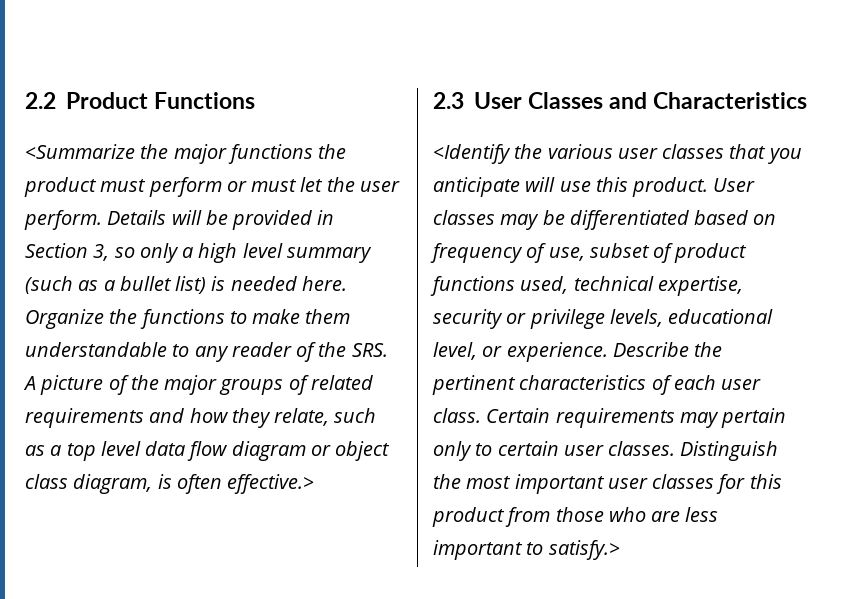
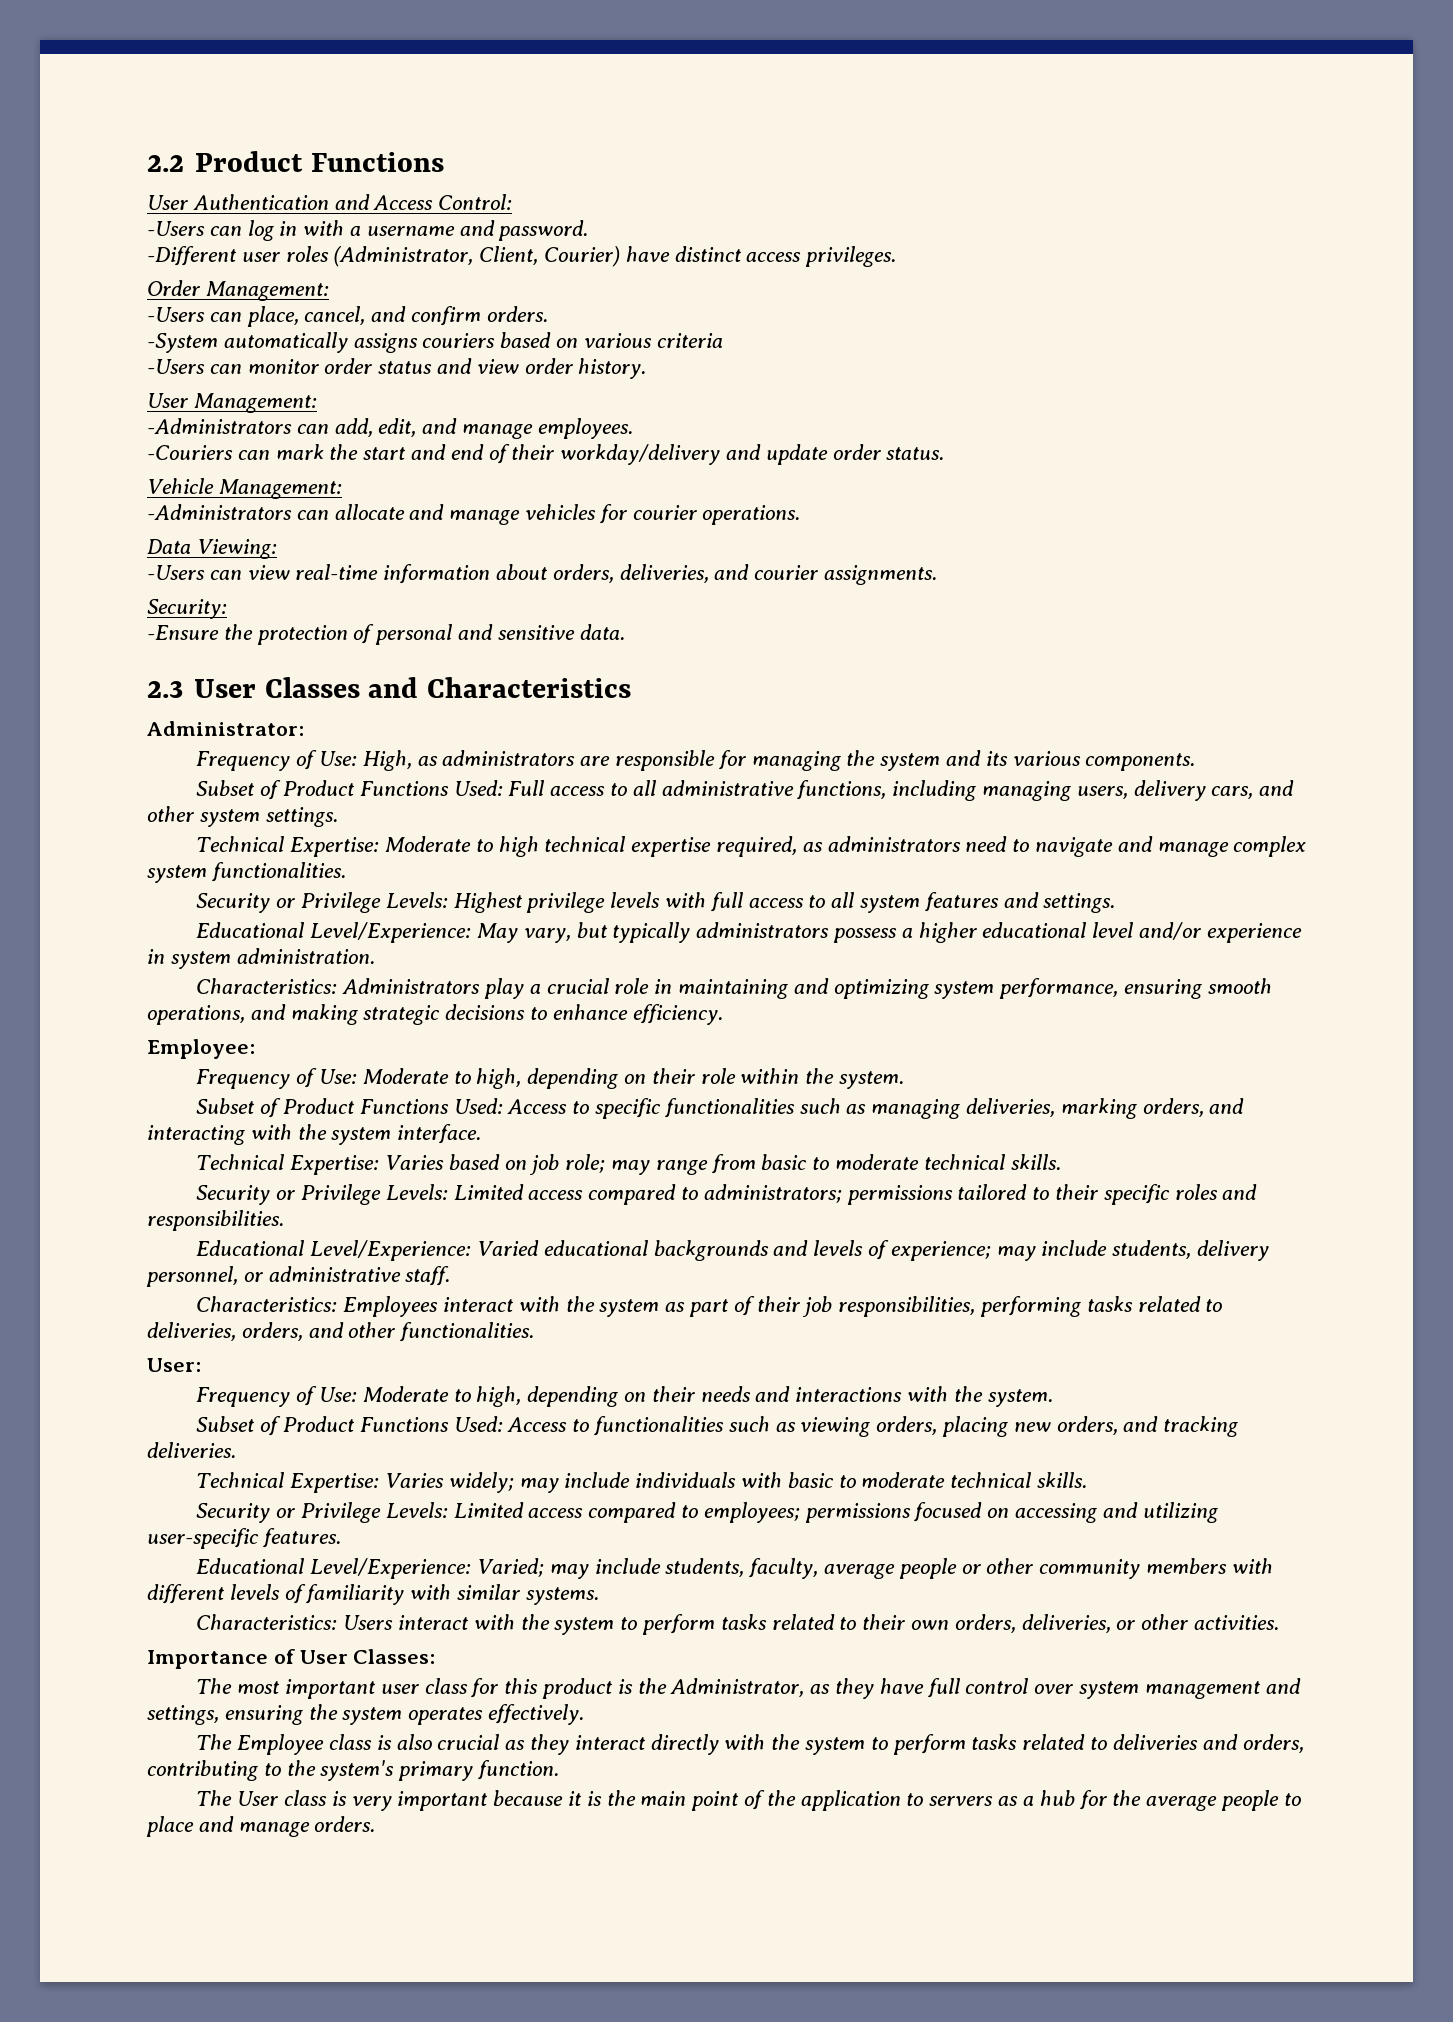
[25,144,347,164] [24,177,400,197] [24,210,335,230] [25,243,372,263] [25,276,347,294] [25,309,351,329] [25,342,388,362] [23,375,373,395] [25,408,377,428] [25,441,391,461] [25,474,315,494] <Summarize the major functions the product must perform or must let the user perform. Details will be provided in Section 3, so only a high level summary (such as a bullet list) is needed here. Organize the functions to make them understandable to any reader of the SRS. A picture of the major groups of related requirements and how they relate, such as a top level data flow diagram or object class diagram, is often effective.> -> [147,194,513,210] [147,220,589,241] [147,246,897,267] [147,280,329,301] [147,306,548,327] [147,332,723,353] [147,358,647,379] [147,393,317,413] [147,418,633,439] [147,444,945,465] [147,478,342,499] [147,504,801,525] [147,539,277,559] [147,564,938,585] [147,599,227,619] [147,624,625,645] User Authentication and Access Control: // -Users can log in with a username and password. // -Different user roles (Administrator, Client, Courier) have distinct access privileges. // Order Management: // -Users can place, cancel, and confirm orders. // -System automatically assigns couriers based on various criteria // -Users can monitor order status and view order history. // User Management: // -Administrators can add, edit, and manage employees. // -Couriers can mark the start and end of their workday/delivery and update order status. // Vehicle Management: // -Administrators can allocate and manage vehicles for courier operations. // Data Viewing: // -Users can view real-time information about orders, deliveries, and courier assignments. // Security: // -Ensure the protection of personal and sensitive data.
[433,144,802,164] [433,177,756,197] [433,210,777,230] [430,243,748,263] [430,276,743,296] [433,309,774,329] [433,342,723,362] [432,375,762,395] [433,408,787,428] [433,441,779,461] [433,474,461,489] <Identify the various user classes that you anticipate will use this product. User classes may be differentiated based on frequency of use, subset of product functions used, technical expertise, security or privilege levels, educational level, or experience. Describe the pertinent characteristics of each user class. Certain requirements may pertain only to certain user classes. Distinguish the -> [147,721,304,736] [196,750,1196,771] [196,780,1295,801] [147,806,338,827] [196,836,1307,857] [147,862,346,883] [196,892,1116,913] [196,922,1302,943] [147,948,375,969] [196,978,1272,999] [147,1004,723,1025] [147,1039,255,1059] [196,1068,905,1089] [196,1098,1245,1119] [147,1124,482,1145] [196,1154,1061,1175] [196,1184,1258,1205] [147,1210,284,1231] [196,1240,1270,1261] [146,1266,451,1287] [196,1296,1223,1317] [147,1322,535,1342] [147,1358,201,1372] [196,1386,1053,1407] [196,1416,1239,1437] [147,1442,236,1458] [196,1472,1088,1493] [196,1502,1218,1523] [147,1528,341,1549] [196,1558,1273,1579] [147,1584,599,1605] [196,1614,1280,1635] [147,1649,436,1669] [196,1678,233,1694] Administrator: // Frequency of Use: High, as administrators are responsible for managing the system and its various components. // Subset of Product Functions Used: Full access to all administrative functions, including managing users, delivery cars, and other system settings. // Technical Expertise: Moderate to high technical expertise required, as administrators need to navigate and manage complex system functionalities. // Security or Privilege Levels: Highest privilege levels with full access to all system features and settings. // Educational Level/Experience: May vary, but typically administrators possess a higher educational level and/or experience in system administration. // Characteristics: Administrators play a crucial role in maintaining and optimizing system performance, ensuring smooth operations, and making strategic decisions to enhance efficiency. // Employee: // Frequency of Use: Moderate to high, depending on their role within the system. // Subset of Product Functions Used: Access to specific functionalities such as managing deliveries, marking orders, and interacting with the system interface. // Technical Expertise: Varies based on job role; may range from basic to moderate technical skills. // Security or Privilege Levels: Limited access compared to administrators; permissions tailored to their specific roles and responsibilities. // Educational Level/Experience: Varied educational backgrounds and levels of experience; may include students, delivery personnel, or administrative staff. // Characteristics: Employees interact with the system as part of their job responsibilities, performing tasks related to deliveries, orders, and other functionalities. // User: // Frequency of Use: Moderate to high, depending on their needs and interactions with the system. // Subset of Product Functions Used: Access to functionalities such as viewing orders, placing new orders, and tracking deliveries. // Technical Expertise: Varies widely; may include individuals with basic to moderate technical skills. // Security or Privilege Levels: Limited access compared to employees; permissions focused on accessing and utilizing user-specific features. // Educational Level/Experience: Varied; may include students, faculty, average people or other community members with different levels of familiarity with similar systems. // Characteristics: Users interact with the system to perform tasks related to their own orders, deliveries, or other activities. // Importance of User Classes: // The
[652,474,715,489] classes -> [424,1678,468,1694] class
[505,507,719,527] [433,540,620,560] from those who are less important to satisfy.> -> [617,1678,1301,1699] [147,1704,585,1725] [196,1734,1304,1755] [147,1760,560,1781] [196,1790,1301,1811] [146,1816,376,1837] is the Administrator, as they have full control over system management and settings, ensuring the system operates effectively. // The Employee class is also crucial as they interact directly with the system to perform tasks related to deliveries and orders, contributing to the system's primary function. // The User class is very important because it is the main point of the application to servers as a hub for the average people to place and manage orders.

